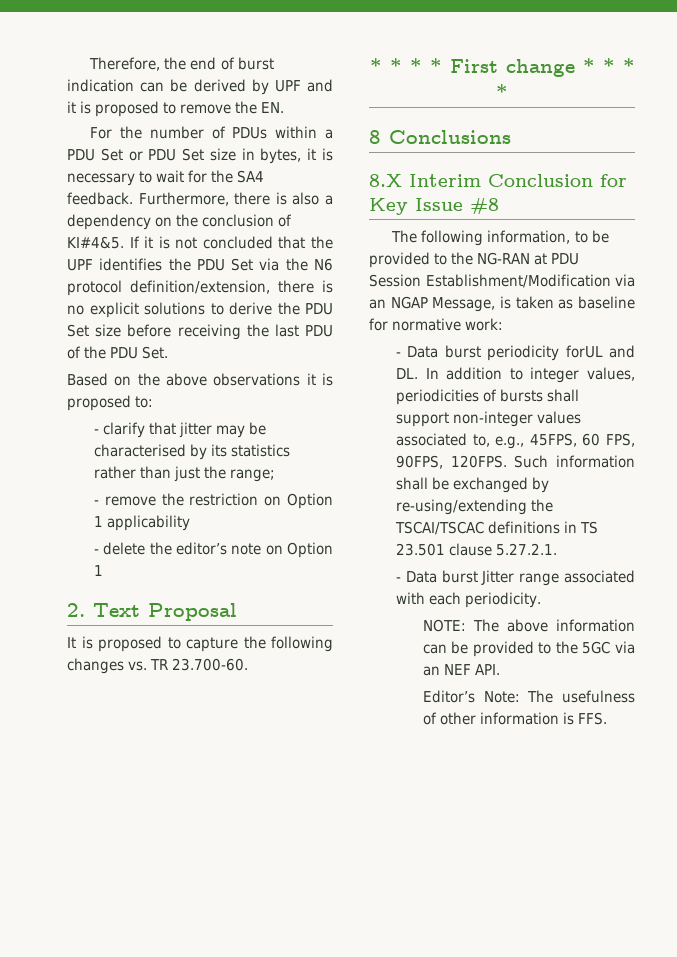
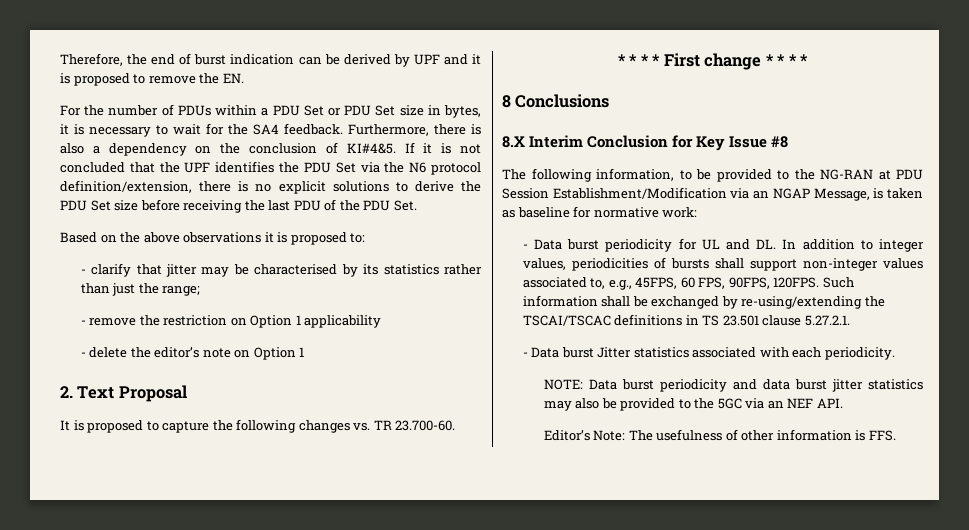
[565,345,603,358] forUL -> [678,238,720,250] for UL
[519,573,560,586] range -> [633,347,689,358] statistics
[472,619,635,632] [422,644,447,654] The above information can -> [588,379,923,392] [543,398,600,411] Data burst periodicity and data burst jitter statistics may also

